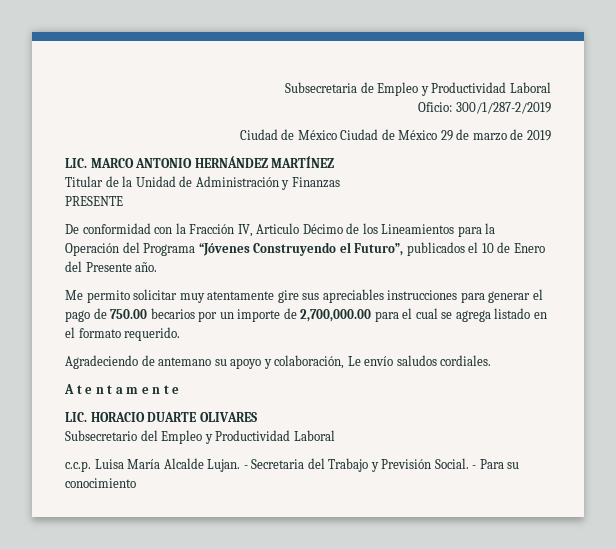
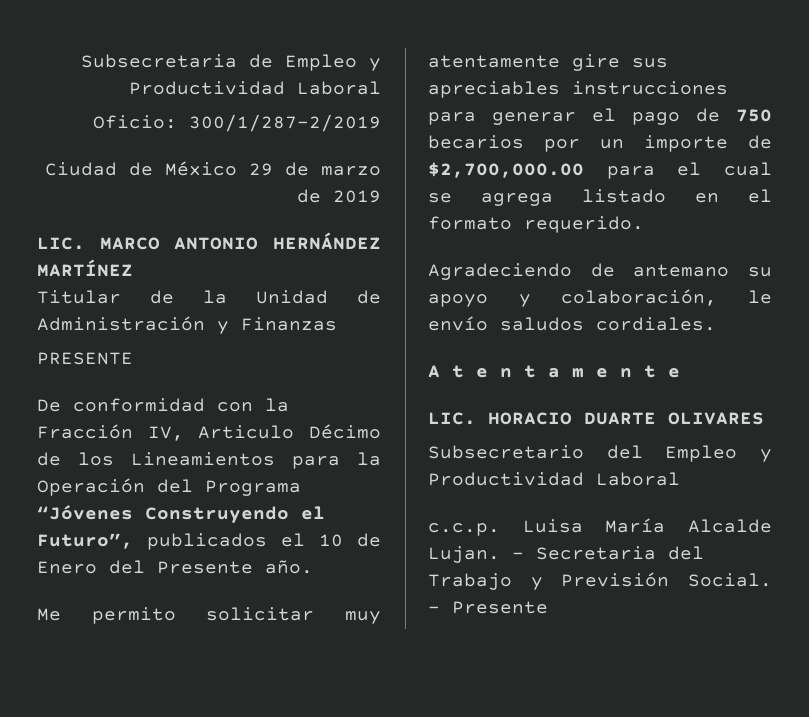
[340,129,438,140] Ciudad de México -> (237, 168) none
[110,309,148,319] 750.00 -> [736,109,772,122] 750
[300,309,372,322] 2,700,000.00 -> [428,162,584,178] $2,700,000.00
[347,356,361,366] Le -> [748,290,772,304] le
[479,459,520,469] [65,478,136,488] Para su conocimiento -> [452,601,548,614] Presente

